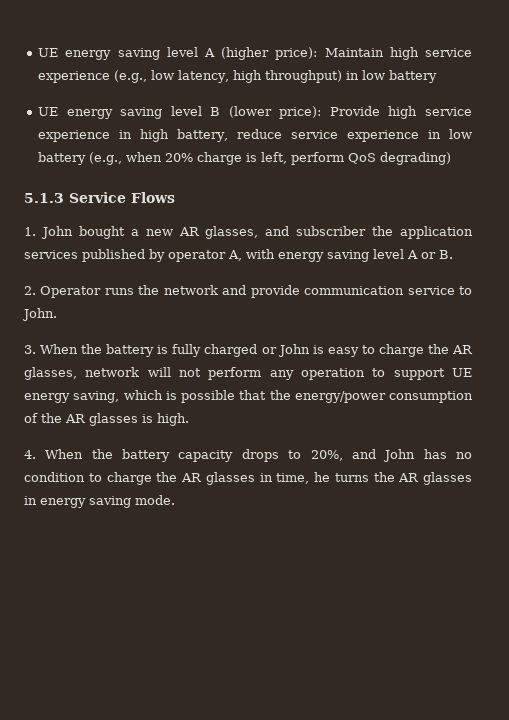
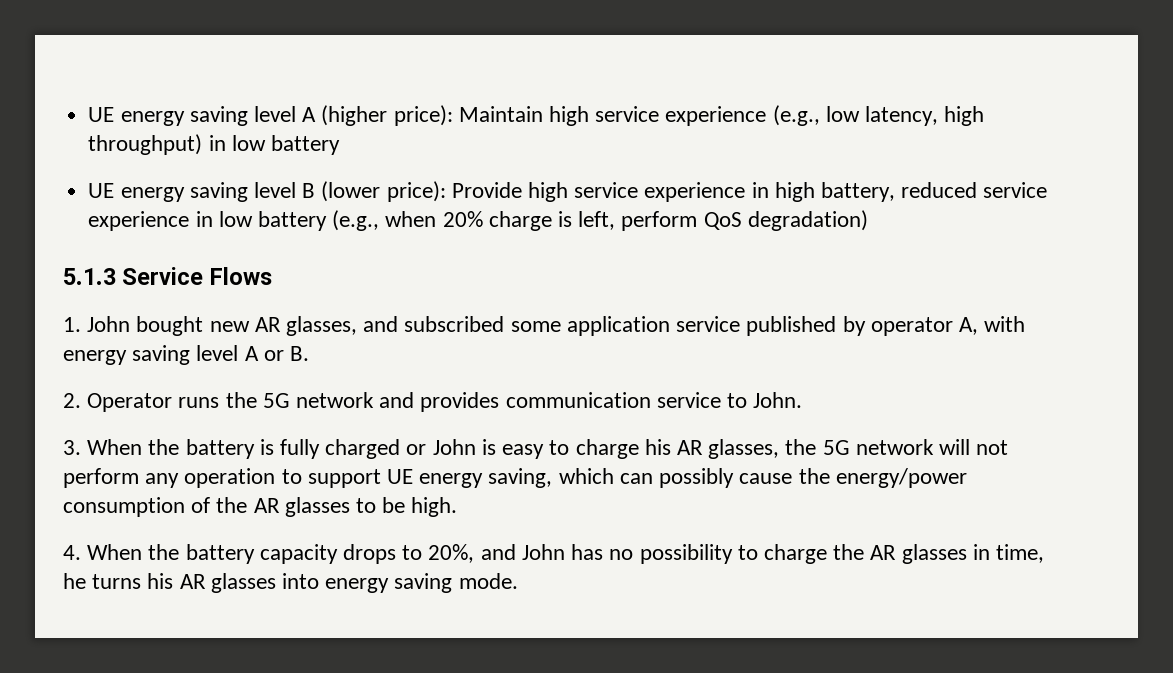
[237,129,283,139] reduce -> [901,182,978,198] reduced
[380,152,452,165] degrading) -> [747,210,868,231] degradation)
[130,229,139,236] a -> (204, 326) none
[296,226,473,239] [24,250,78,259] subscriber the application services -> [404,316,741,336] subscribed some application service
(160, 290) none -> [262,393,290,408] 5G
[250,285,300,298] provide -> [420,392,500,412] provides
[427,344,473,354] [24,367,77,380] the AR glasses, -> [644,439,850,459] his AR glasses, the 5G
[165,390,267,403] is possible that -> [619,468,793,488] can possibly cause
[142,414,153,423] is -> [356,497,406,513] to be
[24,472,85,482] condition -> [639,544,733,564] possibility
[373,472,472,485] [24,496,37,505] the AR glasses in -> [147,573,320,593] his AR glasses into

